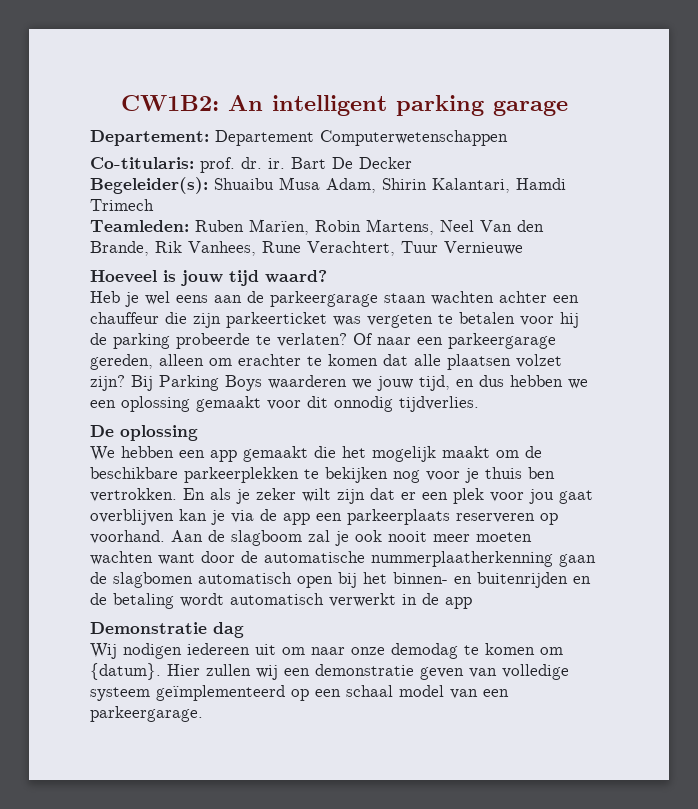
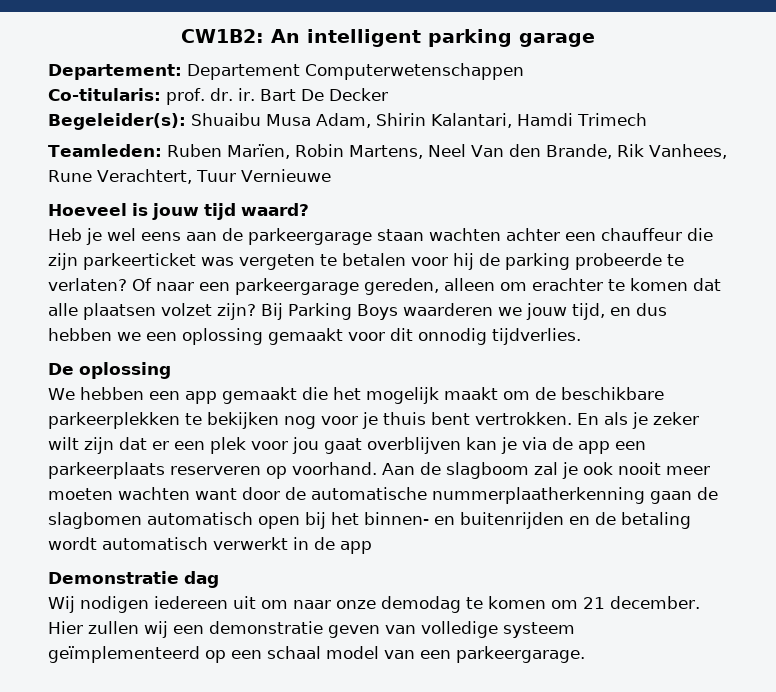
[528,467,555,479] ben -> [431,412,470,425] bent
[90,663,161,680] {datum}. -> [583,596,700,609] 21 december.

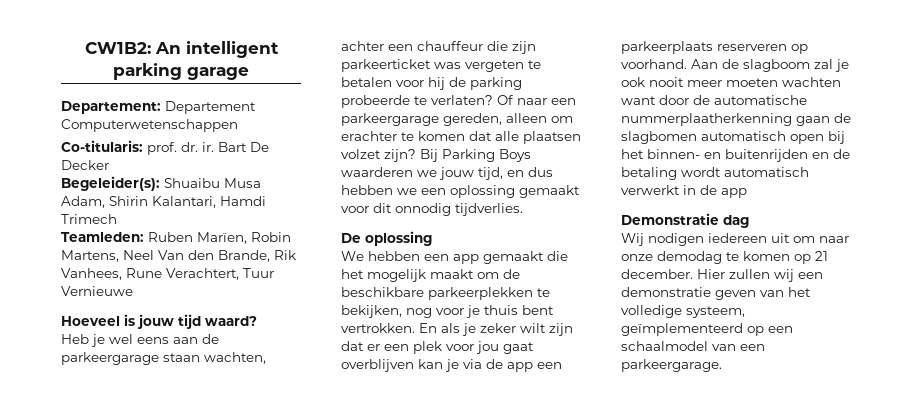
[429,228,501,241] wachten -> [204,352,266,364] wachten,
[207,412,279,429] bekijken -> [341,305,402,318] bekijken,
[551,600,578,609] om -> [794,254,811,264] op
[421,621,575,638] volledige systeem -> [788,287,811,297] [621,305,745,318] het volledige systeem,
[267,646,379,659] schaal model -> [621,341,708,351] schaalmodel

